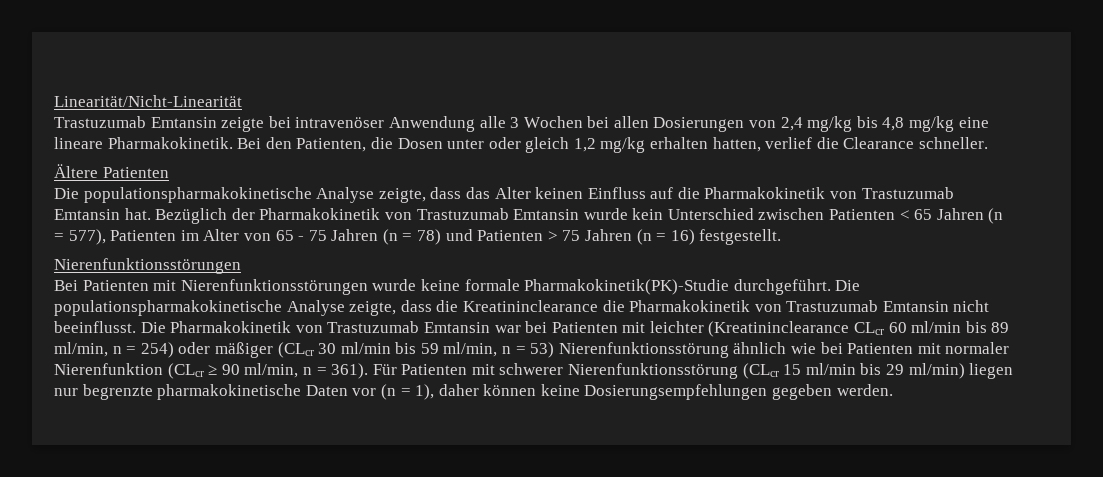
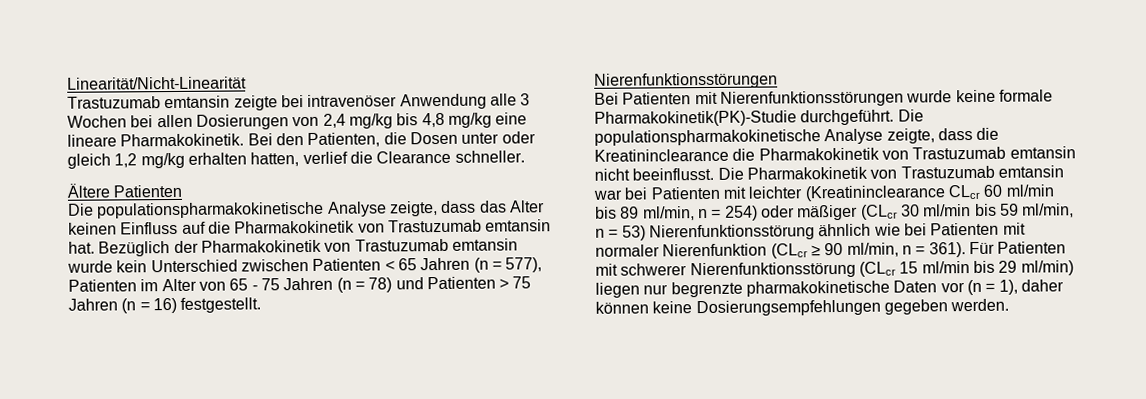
[150,117,217,128] Emtansin -> [164,95,231,109] emtansin
[54,209,120,220] Emtansin -> [485,219,552,232] emtansin
[513,209,580,220] Emtansin -> [451,238,518,251] emtansin
[882,301,949,312] Emtansin -> [1009,146,1076,159] emtansin
[423,322,490,333] Emtansin -> [997,165,1064,178] emtansin

